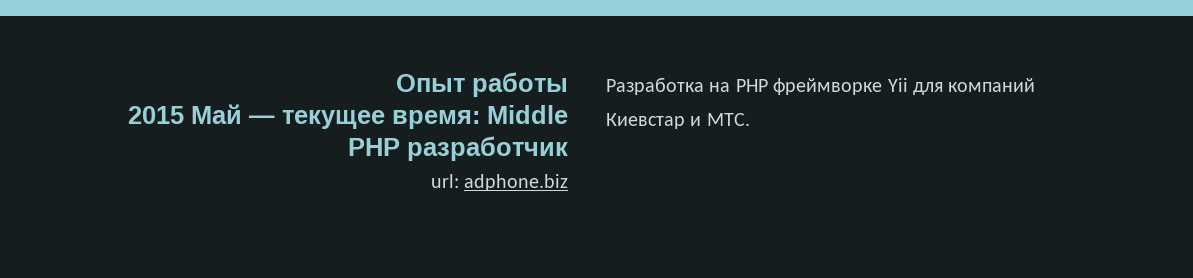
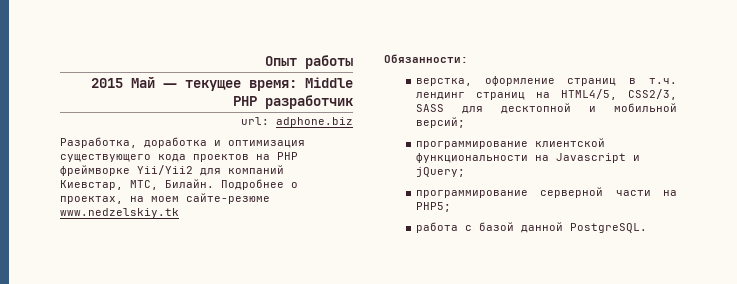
[606,77,704,95] Разработка -> [60,137,305,148] [60,154,249,162] Разработка, доработка и оптимизация существующего кода проектов
[887,78,908,92] Yii -> [137,165,193,175] Yii/Yii2
[606,113,750,129] Киевстар и МТС. -> [60,179,298,190] [60,193,270,204] [60,208,179,218] [384,54,468,63] [415,76,677,86] [415,89,677,100] [415,103,677,114] [415,117,465,128] [415,138,605,149] [415,153,640,163] [415,167,465,177] [415,187,677,198] [415,202,451,212] [415,222,647,233] Киевстар, МТС, Билайн. Подробнее о проектах, на моем сайте-резюме www.nedzelskiy.tk // Обязанности: // верстка, оформление страниц в т.ч. лендинг страниц на HTML4/5, CSS2/3, SASS для десктопной и мобильной версий; // программирование клиентской функциональности на Javascript и jQuery; // программирование серверной части на PHP5; // работа с базой данной PostgreSQL.

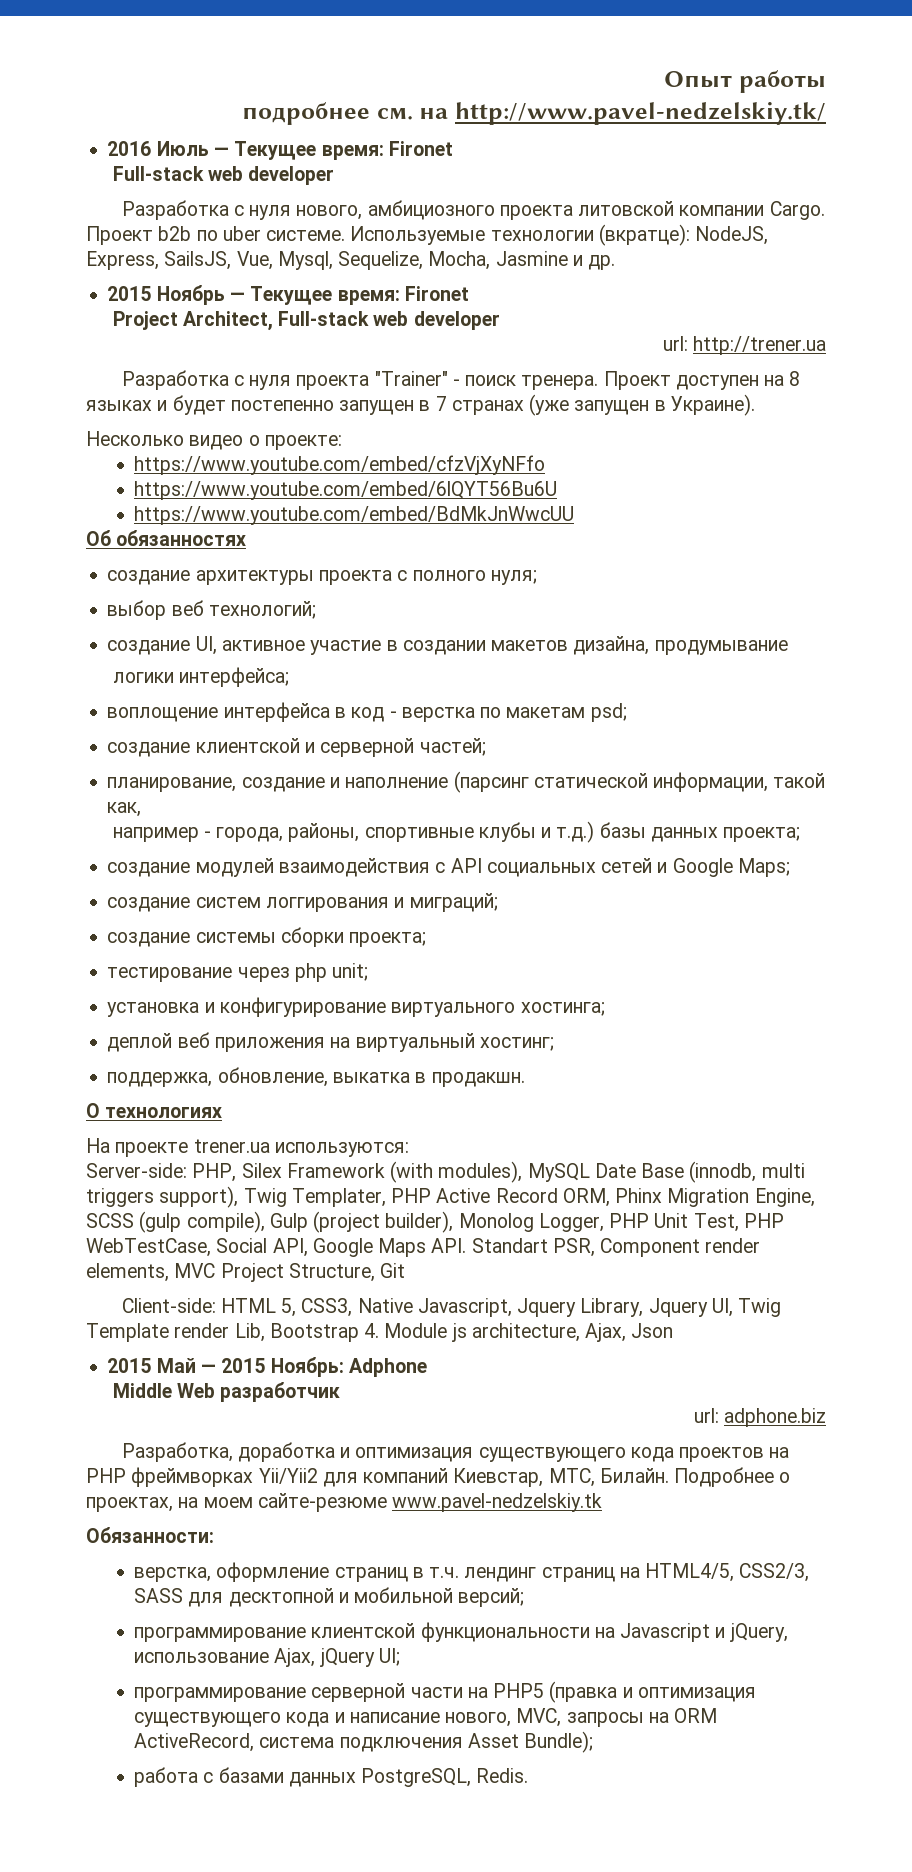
[91,77,353,91] [233,96,257,106] 2015 Май ― текущее время: Middle PHP -> [241,102,826,125] [107,141,453,160] [112,166,335,185] [121,200,825,220] [86,224,769,246] [86,251,616,270] [107,285,469,305] [112,311,500,331] [662,336,826,355] [121,370,801,390] [86,394,755,416] [86,431,342,450] [134,455,546,475] [134,481,558,500] [134,506,575,525] [86,530,247,546] [107,570,537,585] [107,600,316,620] [107,636,788,655] [112,667,289,687] [107,702,627,722] [107,738,486,757] [107,771,826,793] [107,802,142,817] [112,821,801,843] [107,858,790,877] [107,893,498,912] [107,927,427,947] [107,963,369,982] [107,997,605,1017] [107,1032,554,1052] [107,1067,525,1087] [86,1103,223,1118] [86,1138,409,1157] [86,1161,805,1183] [86,1186,815,1208] [86,1211,784,1233] [86,1238,761,1257] [86,1263,406,1282] [121,1298,782,1317] [86,1323,674,1342] [107,1357,427,1377] [112,1383,215,1398] подробнее см. на http://www.pavel-nedzelskiy.tk/ // 2016 Июль ― Текущее время: Fironet // Full-stack web developer // Разработка с нуля нового, амбициозного проекта литовской компании Cargo. Проект b2b по uber системе. Используемые технологии (вкратце): NodeJS, Express, SailsJS, Vue, Mysql, Sequelize, Mocha, Jasmine и др. // 2015 Ноябрь ― Текущее время: Fironet // Project Architect, Full-stack web developer // url: http://trener.ua // Разработка с нуля проекта "Trainer" - поиск тренера. Проект доступен на 8 языках и будет постепенно запущен в 7 странах (уже запущен в Украине). // Несколько видео о проекте: // https://www.youtube.com/embed/cfzVjXyNFfo // https://www.youtube.com/embed/6lQYT56Bu6U // https://www.youtube.com/embed/BdMkJnWwcUU // Об обязанностях // создание архитектуры проекта с полного нуля; // выбор веб технологий; // создание UI, активное участие в создании макетов дизайна, продумывание // логики интерфейса; // воплощение интерфейса в код - верстка по макетам psd; // создание клиентской и серверной частей; // планирование, создание и наполнение (парсинг статической информации, такой как, // например - города, районы, спортивные клубы и т.д.) базы данных проекта; // создание модулей взаимодействия с API социальных сетей и Google Maps; // создание систем логгирования и миграций; // создание системы сборки проекта; // тестирование через php unit; // установка и конфигурирование виртуального хостинга; // деплой веб приложения на виртуальный хостинг; // поддержка, обновление, выкатка в продакшн. // О технологиях // На проекте trener.ua используются: // Server-side: PHP, Silex Framework (with modules), MySQL Date Base (innodb, multi triggers support), Twig Templater, PHP Active Record ORM, Phinx Migration Engine, SCSS (gulp compile), Gulp (project builder), Monolog Logger, PHP Unit Test, PHP WebTestCase, Social API, Google Maps API. Standart PSR, Component render elements, MVC Project Structure, Git // Client-side: HTML 5, CSS3, Native Javascript, Jquery Library, Jquery UI, Twig Template render Lib, Bootstrap 4. Module js architecture, Ajax, Json // 2015 Май ― 2015 Ноябрь: Adphone // Middle Web
[60,165,130,176] фреймворке -> [131,1467,254,1487] фреймворках
[60,208,179,218] www.nedzelskiy.tk -> [392,1493,603,1512] www.pavel-nedzelskiy.tk
[415,167,465,177] jQuery; -> [729,1623,788,1642] [134,1648,400,1667] jQuery, использование Ajax, jQuery UI;
[415,202,451,212] [415,222,647,233] PHP5; // работа с базой данной PostgreSQL. -> [493,1681,756,1703] [134,1708,718,1727] [134,1731,594,1753] [134,1767,529,1787] PHP5 (правка и оптимизация существующего кода и написание нового, MVC, запросы на ORM ActiveRecord, система подключения Asset Bundle); // работа с базами данных PostgreSQL, Redis.

